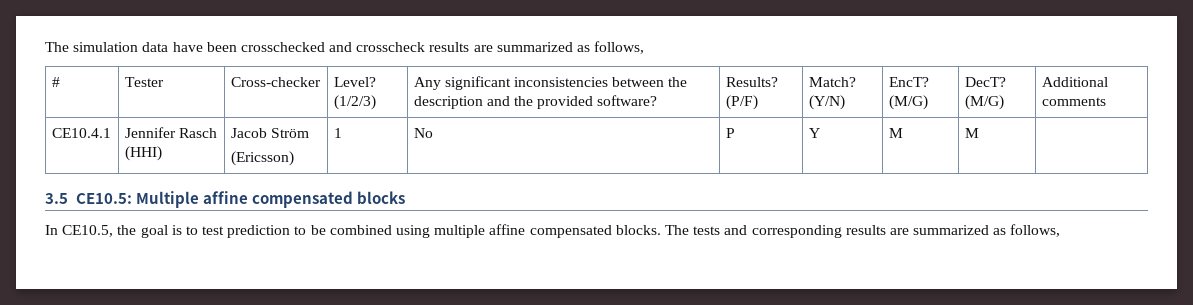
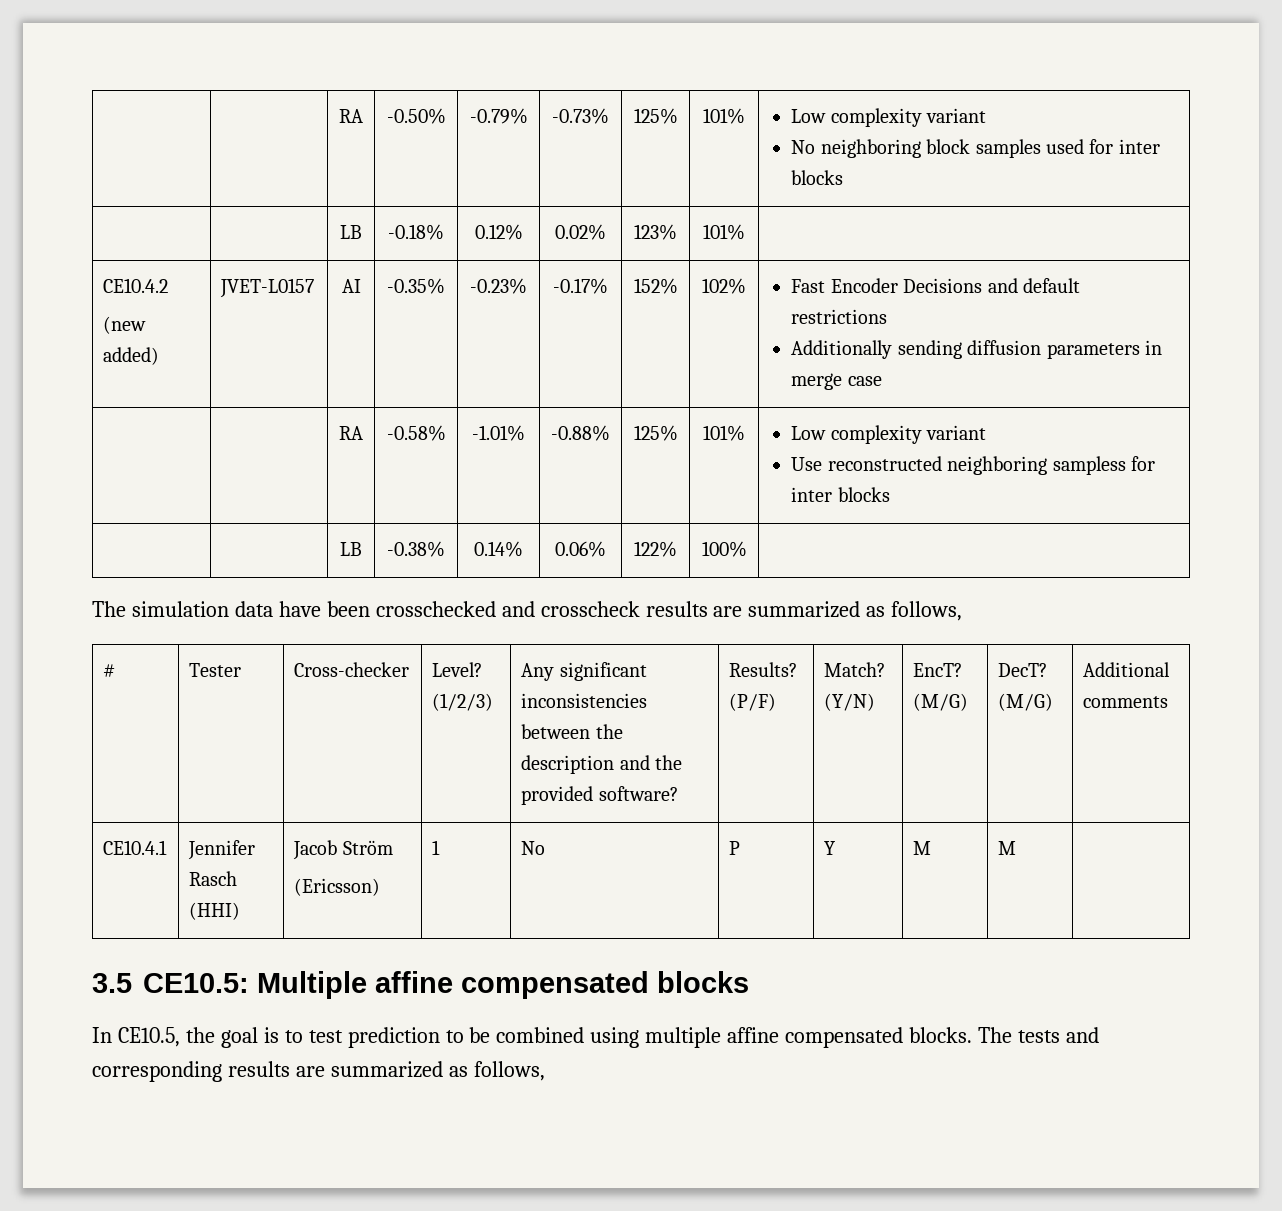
(45, 47) none -> [339,109,363,123] [386,108,446,124] [469,108,528,124] [552,108,609,124] [633,108,678,124] [703,108,745,124] [791,108,987,127] [791,139,1160,158] [791,170,844,185] [340,225,362,239] [388,224,444,240] [474,224,523,240] [555,224,606,240] [634,224,677,240] [703,224,745,240] [103,278,169,293] [103,316,147,334] [103,347,160,365] [220,278,315,298] [341,279,361,293] [387,278,445,294] [470,278,527,294] [553,278,608,294] [633,278,678,294] [702,278,746,294] [791,278,1080,293] [791,309,888,324] [791,340,1162,359] [791,373,882,390] [339,426,363,440] [386,425,446,441] [472,425,525,441] [551,425,610,441] [633,425,678,441] [703,425,745,441] [791,425,987,444] [791,456,1155,475] [791,487,890,502] [340,542,362,556] [387,541,445,557] [474,541,523,557] [555,541,606,557] [634,541,677,557] [701,541,747,557] | | RA | -0.50% | -0.79% | -0.73% | 125% | 101% | Low complexity variant // No neighboring block samples used for inter blocks // | | LB | -0.18% | 0.12% | 0.02% | 123% | 101% | // CE10.4.2 // (new added) | JVET-L0157 | AI | -0.35% | -0.23% | -0.17% | 152% | 102% | Fast Encoder Decisions and default restrictions // Additionally sending diffusion parameters in merge case // | | RA | -0.58% | -1.01% | -0.88% | 125% | 101% | Low complexity variant // Use reconstructed neighboring sampless for inter blocks // | | LB | -0.38% | 0.14% | 0.06% | 122% | 100% | //

